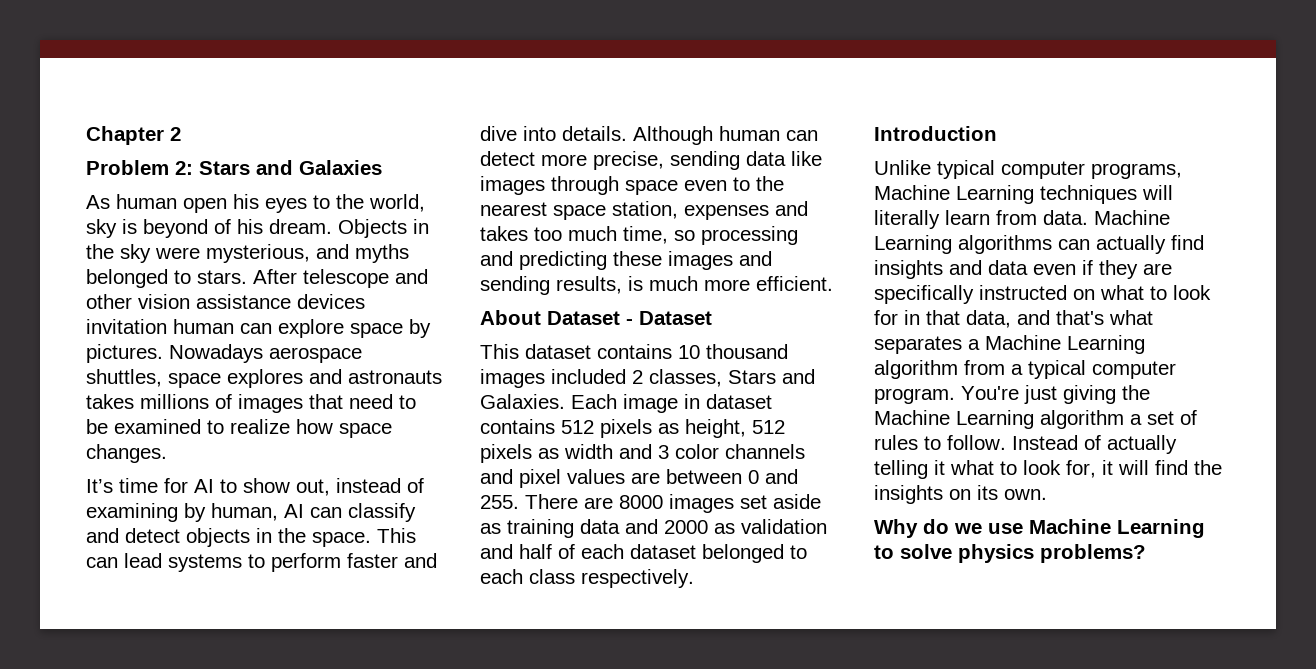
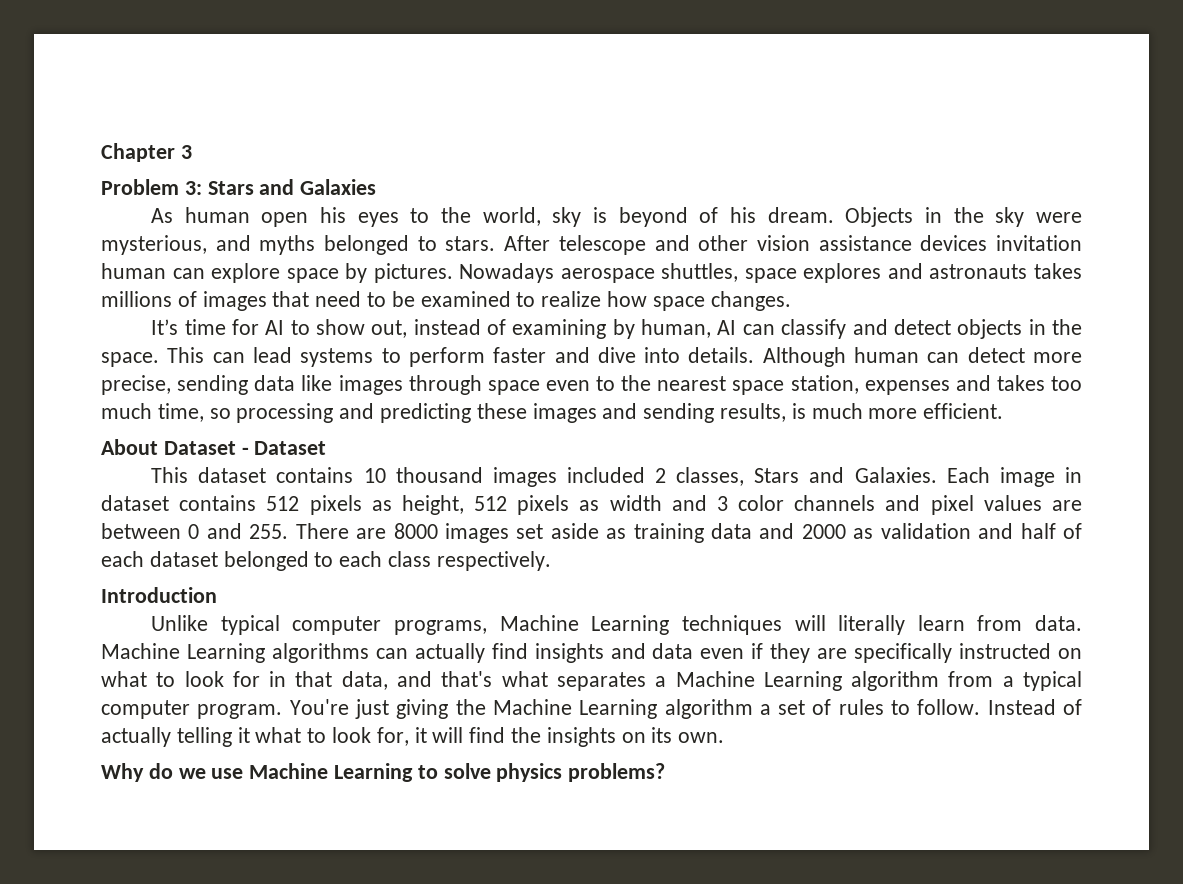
[170,127,181,141] 2 -> [180,145,192,159] 3
[175,161,193,175] 2: -> [184,181,202,195] 3:

